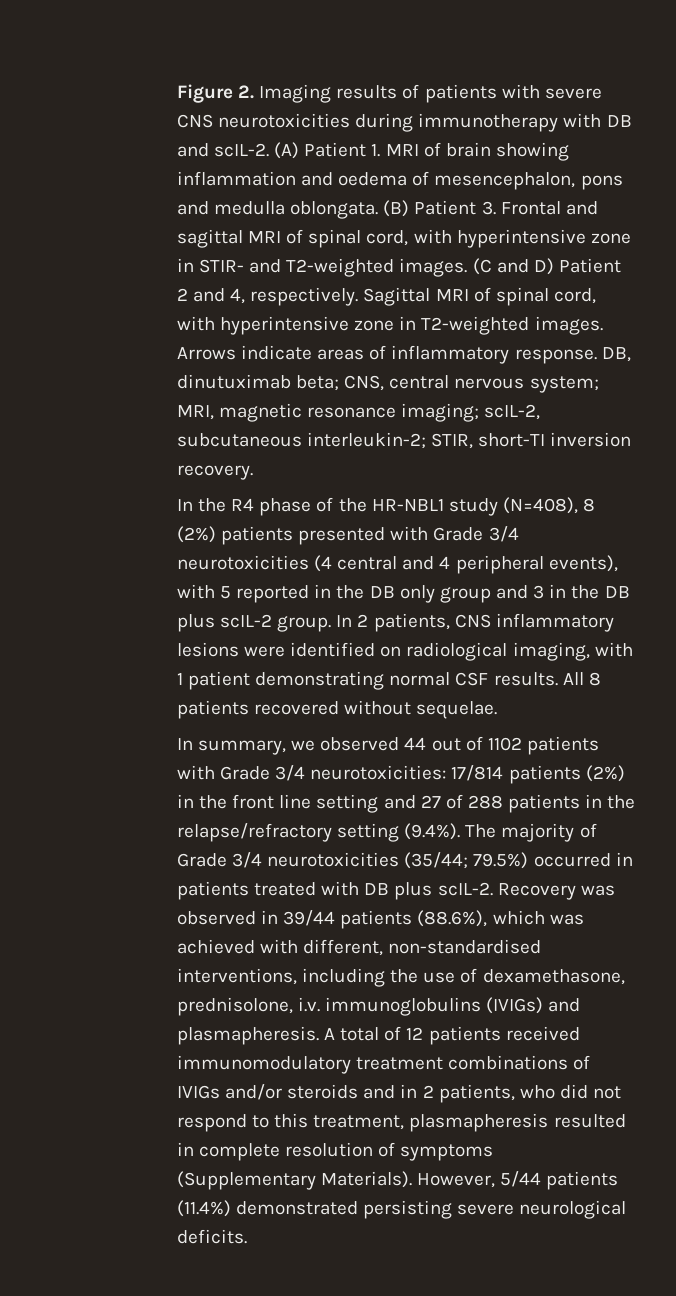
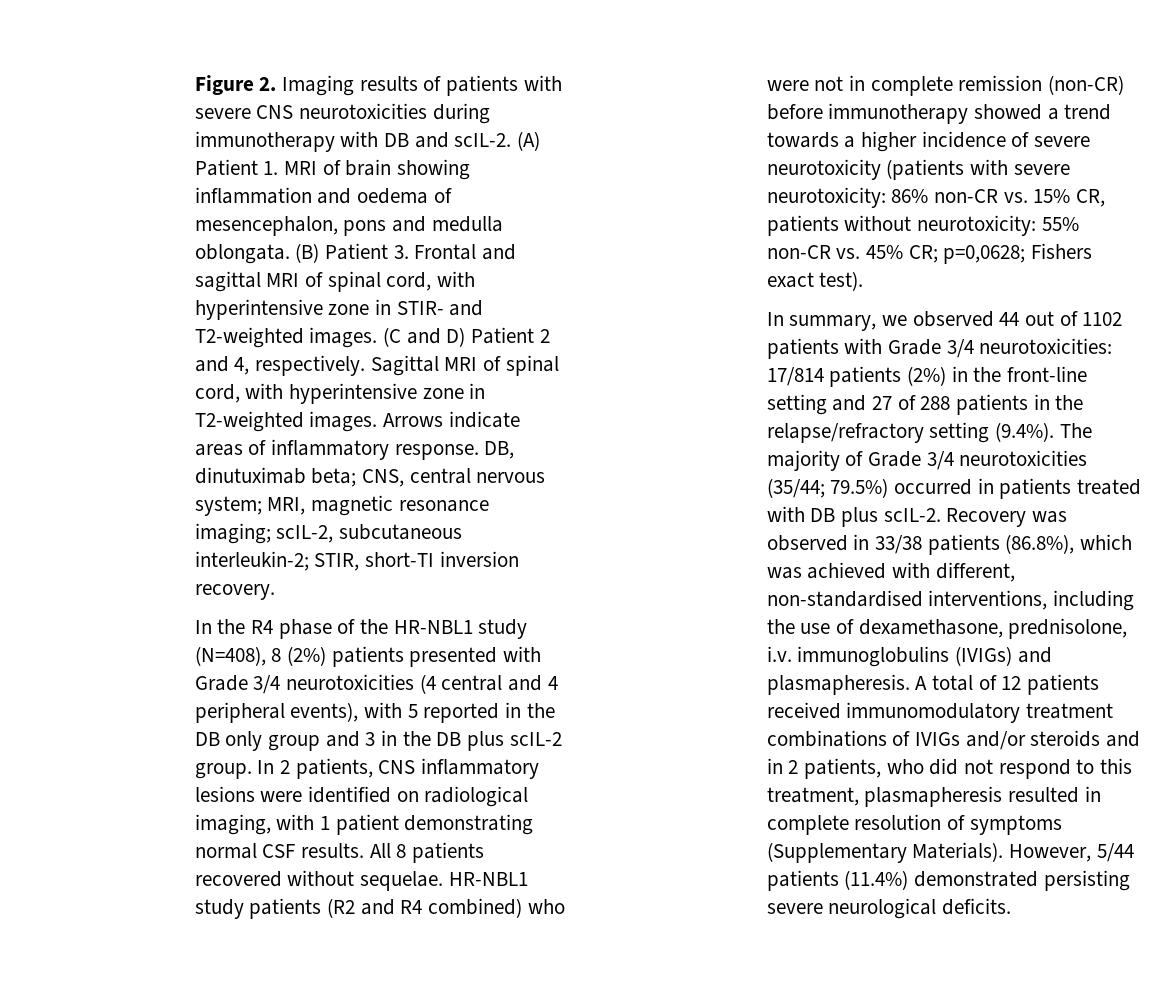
(498, 710) none -> [448,872,528,886] [194,898,565,919] [766,75,1124,96] [766,103,1112,124] [766,131,1090,152] [766,159,1070,180] [766,187,1105,208] [766,215,1079,236] [766,243,1092,264] [766,271,864,291] HR-NBL1 study patients (R2 and R4 combined) who were not in complete remission (non-CR) before immunotherapy showed a trend towards a higher incidence of severe neurotoxicity (patients with severe neurotoxicity: 86% non-CR vs. 15% CR, patients without neurotoxicity: 55% non-CR vs. 45% CR; p=0,0628; Fishers exact test).
[232,794,312,809] front line -> [1006,366,1087,382] front-line
[283,910,488,929] 39/44 patients (88.6%), -> [874,534,1075,555] 33/38 patients (86.8%),

